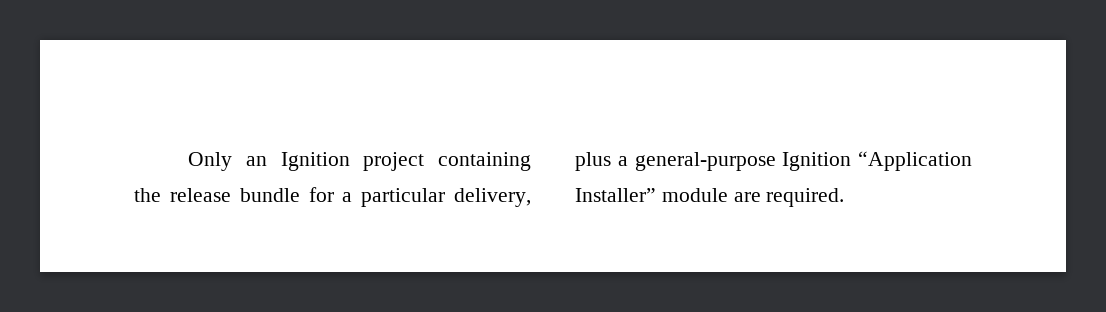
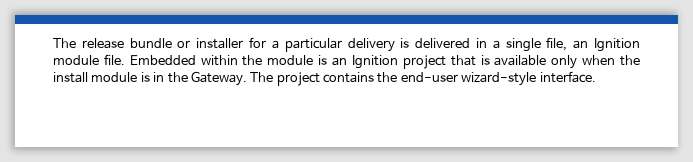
[188,152,531,171] [134,187,531,207] [575,151,972,171] [575,188,845,207] Only an Ignition project containing the release bundle for a particular delivery, plus a general-purpose Ignition “Application Installer” module are required. -> [53,37,640,52] [53,54,641,69] [53,71,596,86] The release bundle or installer for a particular delivery is delivered in a single file, an Ignition module file. Embedded within the module is an Ignition project that is available only when the install module is in the Gateway. The project contains the end-user wizard-style interface.

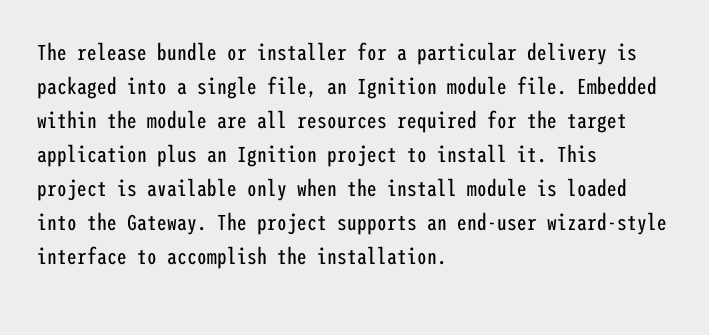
[415,38,487,48] delivered in -> [37,76,167,99] packaged into
[318,55,476,69] is an Ignition project that -> [217,110,627,133] [37,144,597,167] [37,179,107,201] are all resources required for the target application plus an Ignition project to install it. This project
[153,72,165,82] in -> [567,178,627,197] [37,213,77,231] loaded into
[323,71,596,86] contains the end-user wizard-style interface. -> [337,212,667,235] [37,246,447,269] supports an end-user wizard-style interface to accomplish the installation.

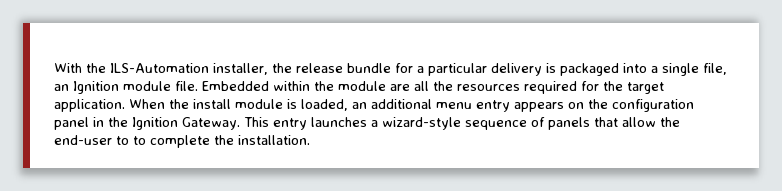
[37,42,347,61] The release bundle or installer -> [54,63,391,75] With the ILS-Automation installer, the release bundle
(287, 119) none -> [433,81,453,91] the
[37,144,597,167] [37,178,627,201] [37,212,667,235] [37,246,267,269] application plus an Ignition project to install it. This project is available only when the install module is loaded into the Gateway. The project supports an end-user wizard-style interface to accomplish -> [54,99,694,112] [54,117,680,130] [54,135,210,148] application. When the install module is loaded, an additional menu entry appears on the configuration panel in the Ignition Gateway. This entry launches a wizard-style sequence of panels that allow the end-user to to complete

